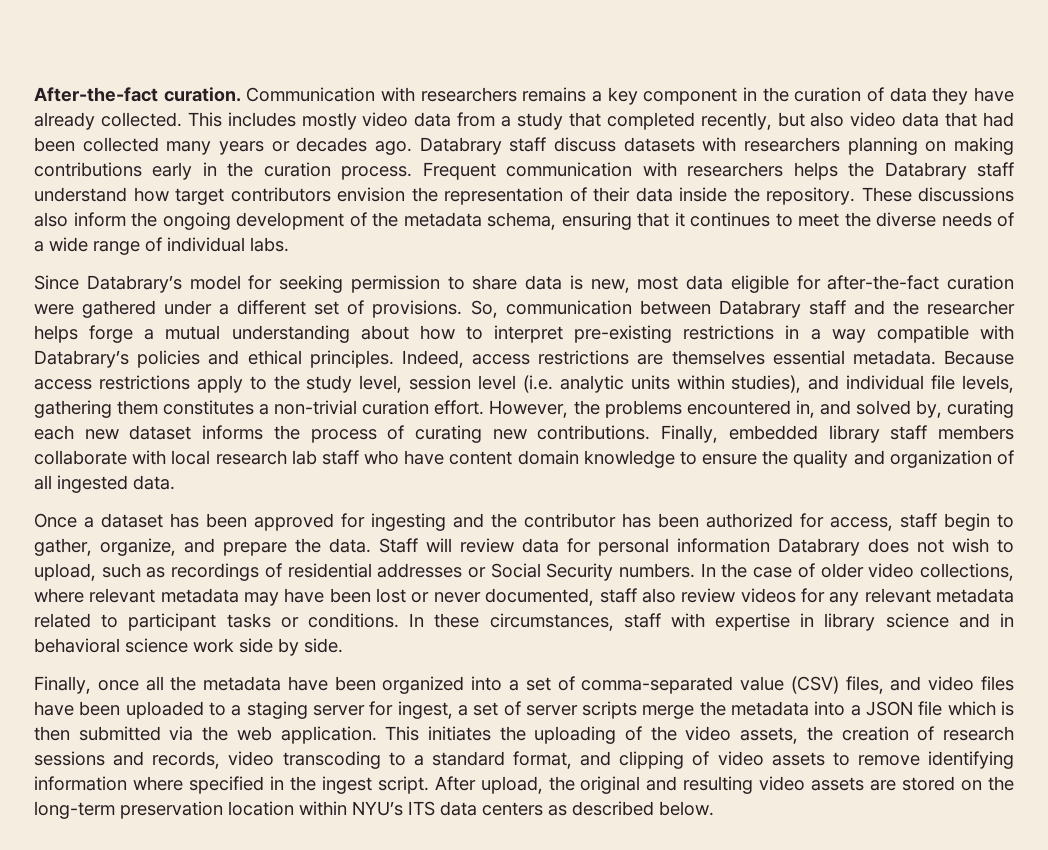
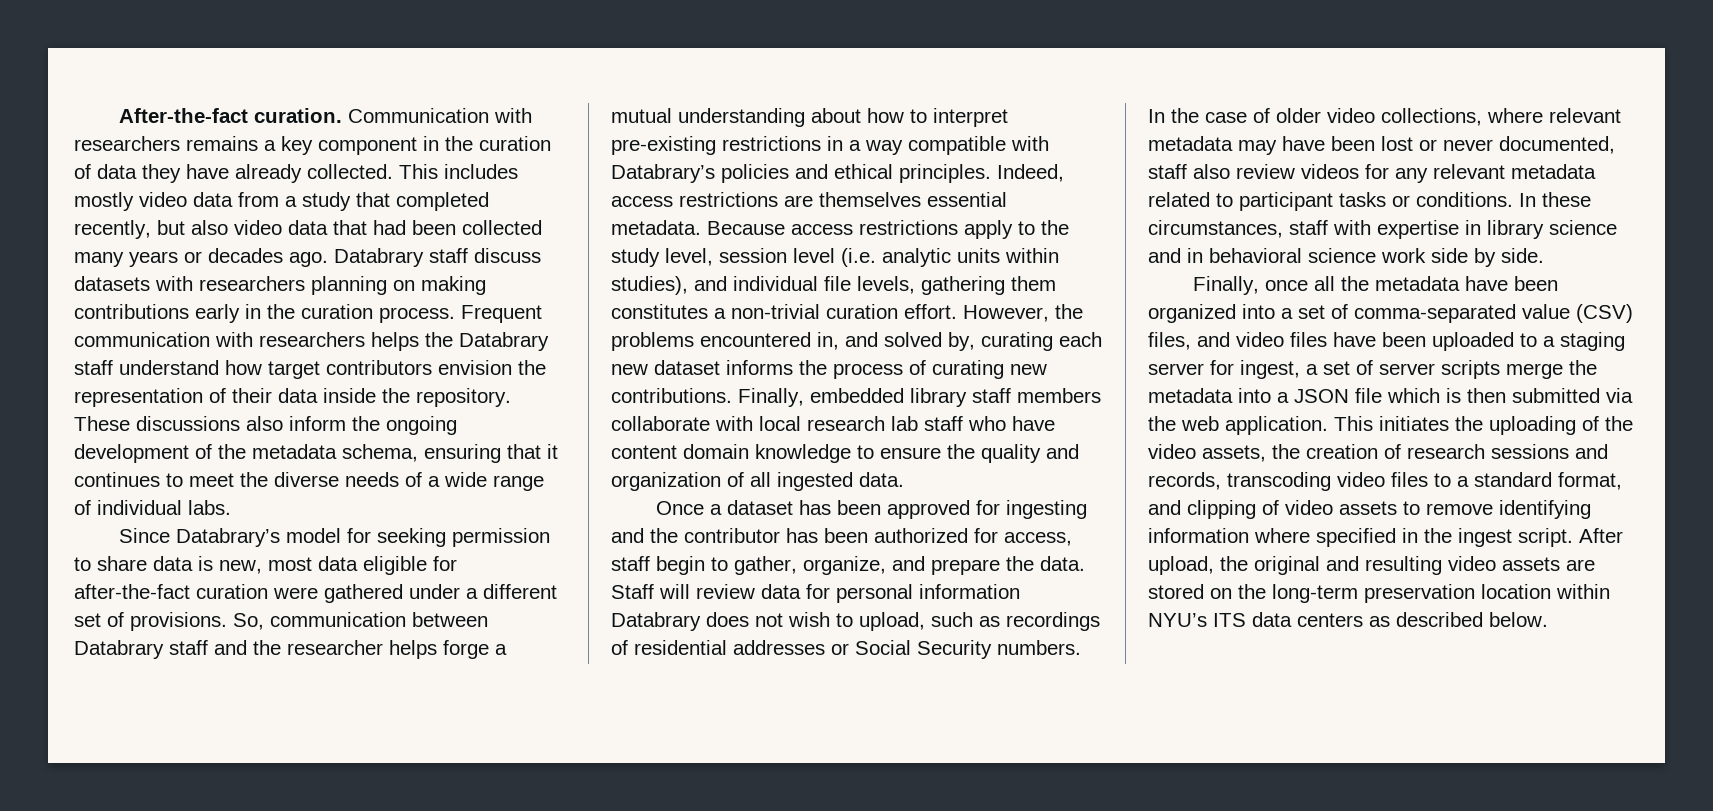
[228,751,381,769] video transcoding -> [1227,472,1428,491] transcoding video files

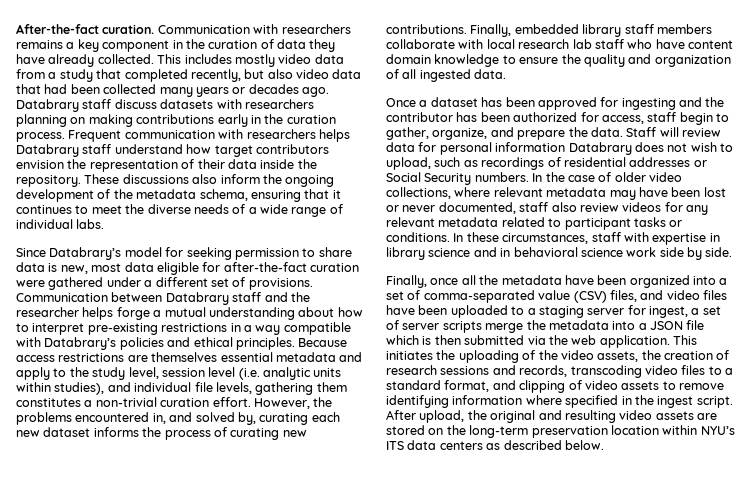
[425,332,453,347] the -> (350, 135) none
[233,612,406,630] So, communication -> [16,293,108,302] Communication
[997,164,1064,182] Indeed, -> [298,338,348,347] Because
[611,220,958,235] metadata. Because access restrictions -> [275,352,363,362] metadata and

